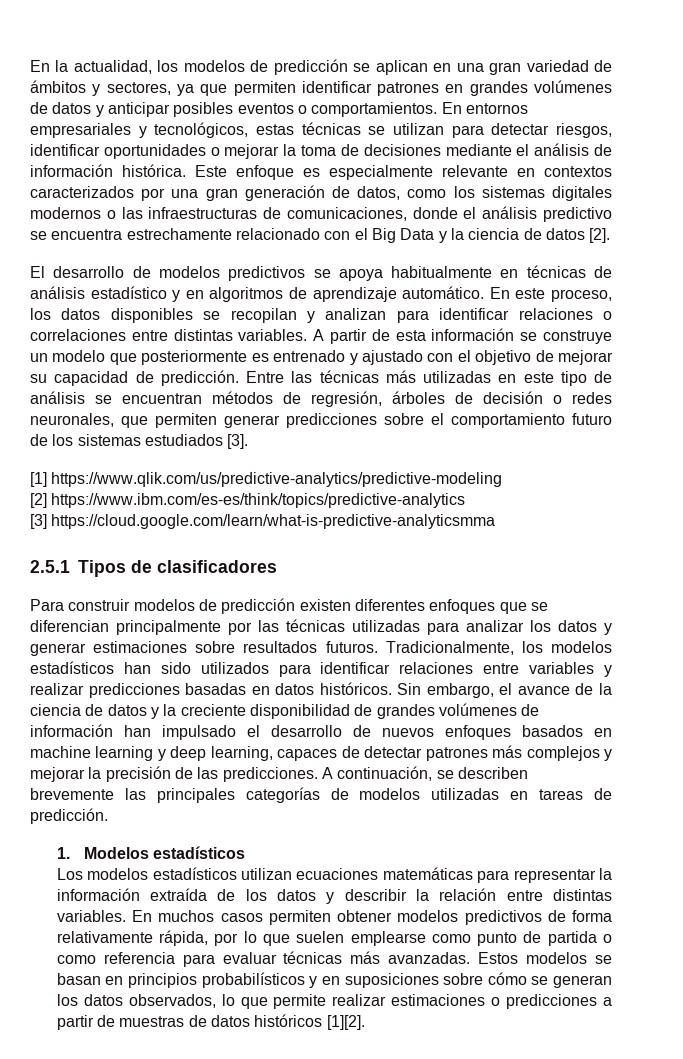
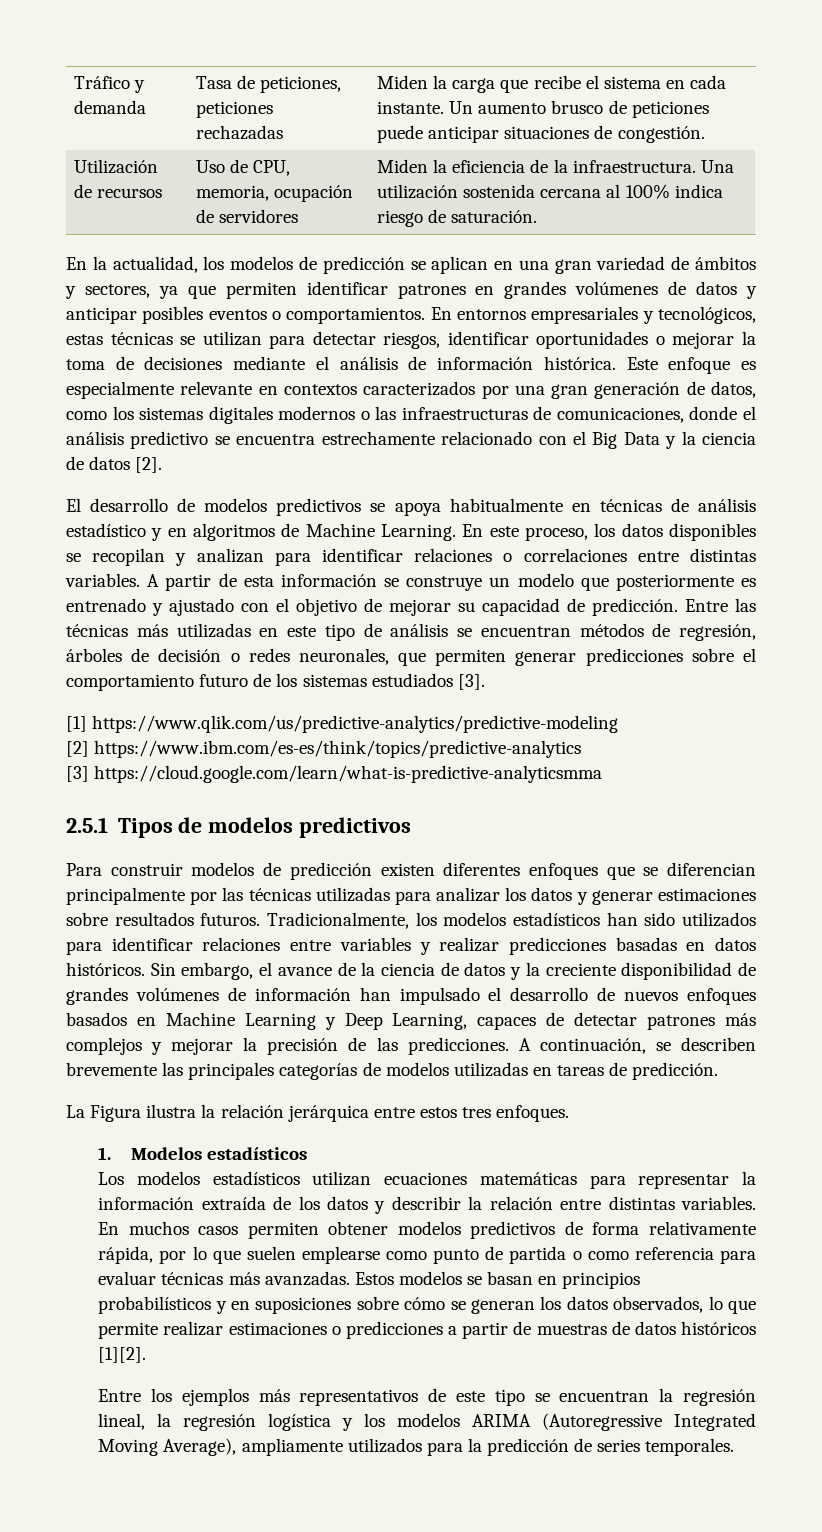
(30, 66) none -> [73,76,146,93] [73,100,146,114] [195,75,342,93] [195,101,273,118] [195,125,283,140] [376,75,727,93] [376,100,709,118] [376,125,705,143] [73,159,158,174] [73,184,163,198] [195,159,291,176] [195,185,354,202] [195,209,299,223] [376,159,734,173] [376,184,723,199] [376,209,538,227] Tráfico y demanda | Tasa de peticiones, peticiones rechazadas | Miden la carga que recibe el sistema en cada instante. Un aumento brusco de peticiones puede anticipar situaciones de congestión. // Utilización de recursos | Uso de CPU, memoria, ocupación de servidores | Miden la eficiencia de la infraestructura. Una utilización sostenida cercana al 100% indica riesgo de saturación. //
[312,286,485,302] aprendizaje automático. -> [305,523,457,541] Machine Learning.
[157,560,277,573] clasificadores -> [208,817,412,838] modelos predictivos
[30,746,273,761] machine learning y deep learning, -> [165,1012,468,1030] Machine Learning y Deep Learning,
(108, 816) none -> [66,1104,570,1122] // La Figura ilustra la relación jerárquica entre estos tres enfoques.
(365, 1022) none -> [98,1388,756,1406] [98,1413,756,1431] [98,1438,735,1456] // Entre los ejemplos más representativos de este tipo se encuentran la regresión lineal, la regresión logística y los modelos ARIMA (Autoregressive Integrated Moving Average), ampliamente utilizados para la predicción de series temporales.

